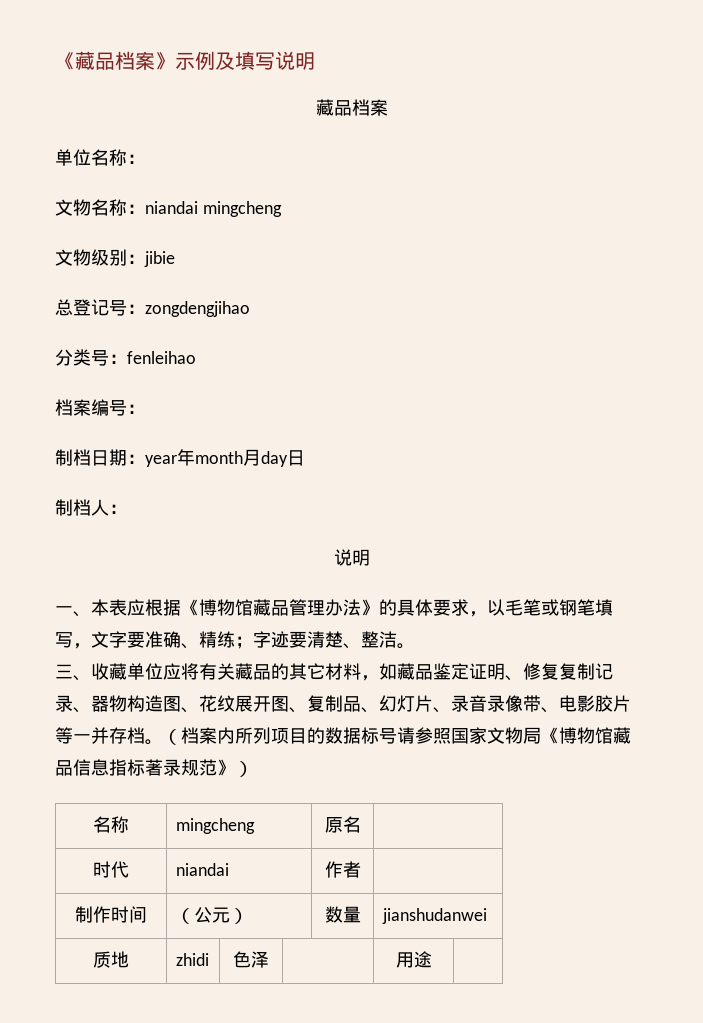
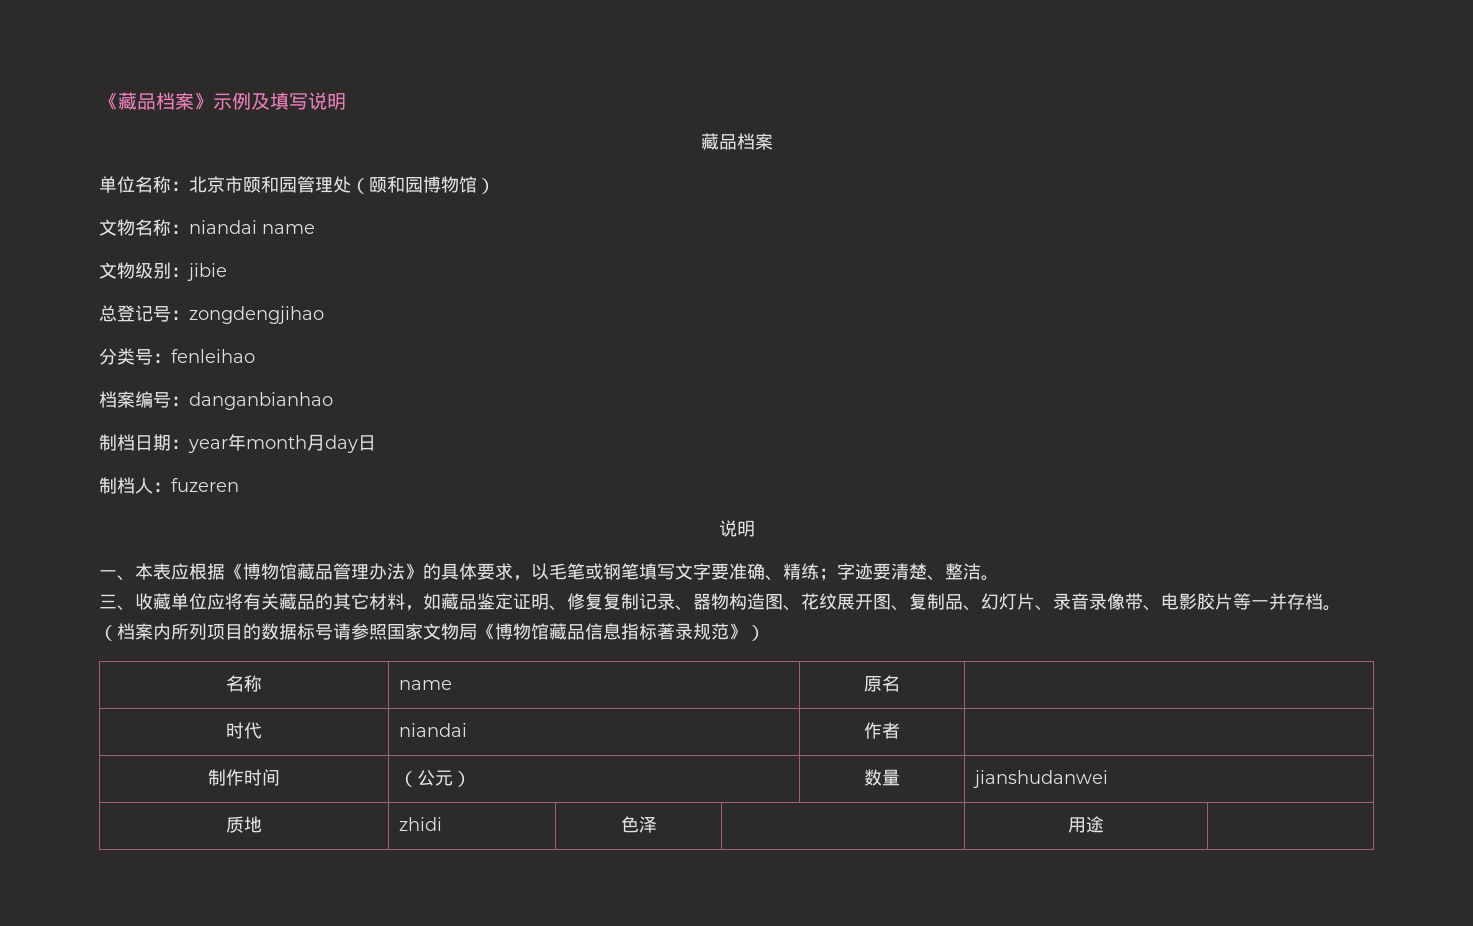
(145, 159) none -> [189,176,495,194] 北京市颐和园管理处（颐和园博物馆）
[202,201,282,217] mingcheng -> [262,224,315,234] name
(145, 409) none -> [189,392,333,410] danganbianhao
(127, 509) none -> [171,478,239,492] fuzeren
[73,643,91,649] ， -> (675, 572) none
[175,818,255,834] mingcheng -> [398,680,452,690] name

